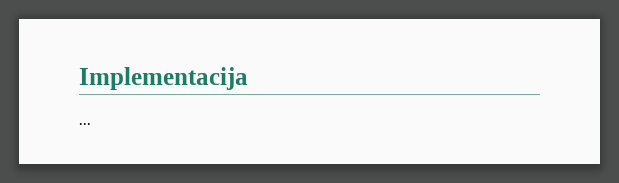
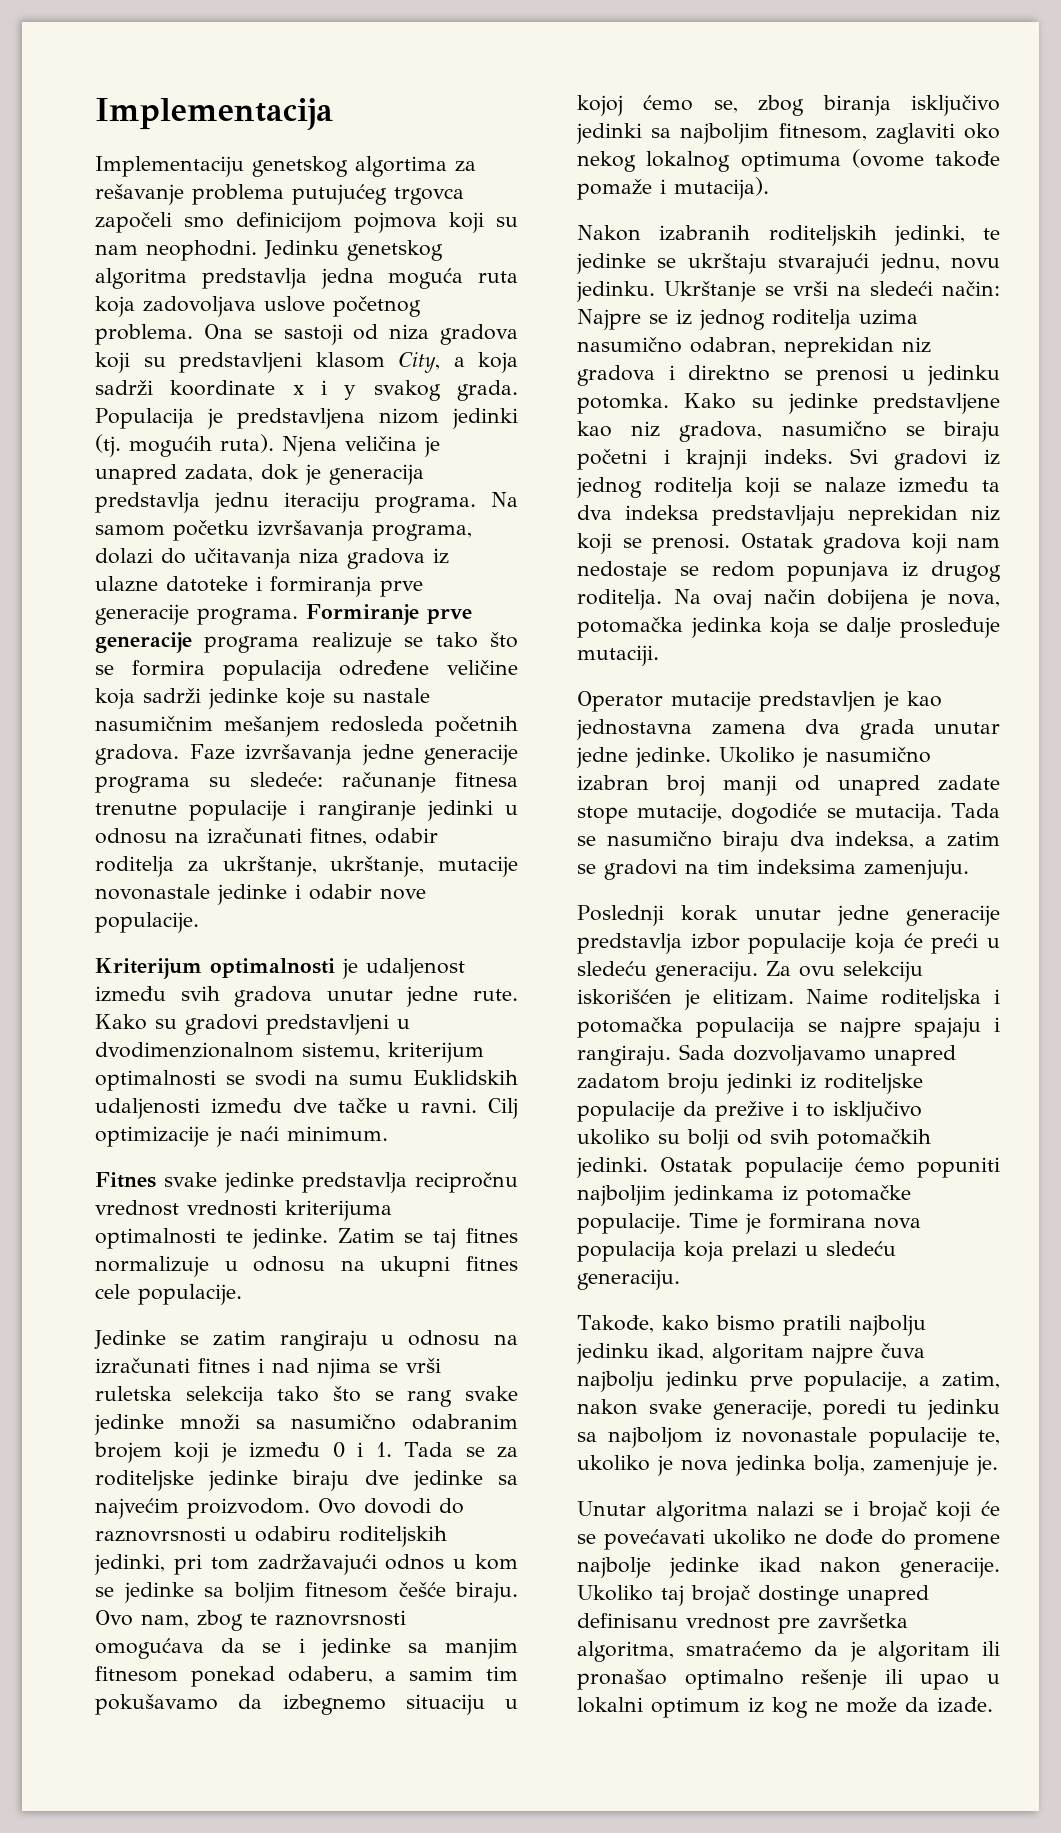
[79,123,91,125] ... -> [95,156,476,177] [95,184,464,205] [95,212,518,233] [95,240,443,261] [95,268,518,289] [95,296,421,317] [95,324,518,345] [95,352,518,373] [95,380,518,401] [95,408,518,429] [95,434,440,457] [95,464,424,485] [95,492,518,513] [95,520,472,541] [95,548,449,569] [95,576,423,597] [95,604,472,625] [95,632,518,653] [95,660,518,681] [95,688,430,709] [95,716,518,737] [95,744,518,765] [95,772,518,793] [95,800,518,821] [95,828,438,846] [95,856,518,877] [95,884,426,905] [95,912,199,933] [95,958,465,979] [95,986,518,1007] [95,1014,410,1035] [95,1042,484,1063] [95,1070,518,1091] [95,1098,518,1119] [95,1126,388,1147] [95,1172,518,1193] [95,1200,392,1221] [95,1228,518,1249] [95,1256,518,1277] [95,1284,242,1305] [94,1330,518,1351] [95,1358,441,1379] [95,1386,518,1407] [94,1414,518,1435] [94,1442,518,1463] [95,1470,518,1491] [95,1498,464,1519] [95,1526,447,1547] [94,1554,518,1575] [95,1582,518,1603] [95,1610,406,1631] [95,1638,518,1659] [95,1666,518,1687] [95,1694,518,1715] [577,95,1000,116] [576,123,1000,144] [577,149,1000,172] [577,177,769,200] [577,225,1000,246] [576,253,1000,274] [576,281,1000,302] [577,309,918,330] [577,337,931,358] [577,365,1000,386] [577,393,1000,414] [577,421,1000,442] [577,448,1000,470] [576,477,1000,498] [577,505,1000,526] [577,533,1000,554] [577,561,1001,582] [577,589,1000,610] [577,617,1000,638] [577,645,659,666] [577,691,942,712] [576,719,1000,740] [576,747,931,768] [577,775,1000,796] [577,803,1001,824] [577,831,1000,852] [577,859,969,880] [577,905,1000,926] [577,933,1001,954] [577,961,923,982] [577,989,1000,1010] [577,1017,1000,1038] [577,1044,956,1066] [577,1073,923,1094] [577,1101,922,1122] [577,1129,931,1150] [576,1157,1000,1178] [577,1185,911,1206] [577,1213,921,1234] [577,1241,896,1262] [577,1269,680,1290] [577,1315,926,1336] [576,1343,925,1364] [577,1371,1000,1392] [577,1399,1000,1420] [577,1427,1000,1448] [577,1455,998,1476] [577,1501,1000,1522] [577,1529,1000,1550] [577,1557,1000,1578] [577,1585,929,1606] [577,1613,908,1634] [577,1641,1000,1662] [577,1669,1000,1690] [577,1697,993,1718] Implementaciju genetskog algortima za rešavanje problema putujućeg trgovca započeli smo definicijom pojmova koji su nam neophodni. Jedinku genetskog algoritma predstavlja jedna moguća ruta koja zadovoljava uslove početnog problema. Ona se sastoji od niza gradova koji su predstavljeni klasom City, a koja sadrži koordinate x i y svakog grada. Populacija je predstavljena nizom jedinki (tj. mogućih ruta). Njena veličina je unapred zadata, dok je generacija predstavlja jednu iteraciju programa. Na samom početku izvršavanja programa, dolazi do učitavanja niza gradova iz ulazne datoteke i formiranja prve generacije programa. Formiranje prve generacije programa realizuje se tako što se formira populacija određene veličine koja sadrži jedinke koje su nastale nasumičnim mešanjem redosleda početnih gradova. Faze izvršavanja jedne generacije programa su sledeće: računanje fitnesa trenutne populacije i rangiranje jedinki u odnosu na izračunati fitnes, odabir roditelja za ukrštanje, ukrštanje, mutacije novonastale jedinke i odabir nove populacije. // Kriterijum optimalnosti je udaljenost između svih gradova unutar jedne rute. Kako su gradovi predstavljeni u dvodimenzionalnom sistemu, kriterijum optimalnosti se svodi na sumu Euklidskih udaljenosti između dve tačke u ravni. Cilj optimizacije je naći minimum. // Fitnes svake jedinke predstavlja recipročnu vrednost vrednosti kriterijuma optimalnosti te jedinke. Zatim se taj fitnes normalizuje u odnosu na ukupni fitnes cele populacije. // Jedinke se zatim rangiraju u odnosu na izračunati fitnes i nad njima se vrši ruletska selekcija tako što se rang svake jedinke množi sa nasumično odabranim brojem koji je između 0 i 1. Tada se za roditeljske jedinke biraju dve jedinke sa najvećim proizvodom. Ovo dovodi do raznovrsnosti u odabiru roditeljskih jedinki, pri tom zadržavajući odnos u kom se jedinke sa boljim fitnesom češće biraju. Ovo nam, zbog te raznovrsnosti omogućava da se i jedinke sa manjim fitnesom ponekad odaberu, a samim tim pokušavamo da izbegnemo situaciju u kojoj ćemo se, zbog biranja isključivo jedinki sa najboljim fitnesom, zaglaviti oko nekog lokalnog optimuma (ovome takođe pomaže i mutacija). // Nakon izabranih roditeljskih jedinki, te jedinke se ukrštaju stvarajući jednu, novu jedinku. Ukrštanje se vrši na sledeći način: Najpre se iz jednog roditelja uzima nasumično odabran, neprekidan niz gradova i direktno se prenosi u jedinku potomka. Kako su jedinke predstavljene kao niz gradova, nasumično se biraju početni i krajnji indeks. Svi gradovi iz jednog roditelja koji se nalaze između ta dva indeksa predstavljaju neprekidan niz koji se prenosi. Ostatak gradova koji nam nedostaje se redom popunjava iz drugog roditelja. Na ovaj način dobijena je nova, potomačka jedinka koja se dalje prosleđuje mutaciji. // Operator mutacije predstavljen je kao jednostavna zamena dva grada unutar jedne jedinke. Ukoliko je nasumično izabran broj manji od unapred zadate stope mutacije, dogodiće se mutacija. Tada se nasumično biraju dva indeksa, a zatim se gradovi na tim indeksima zamenjuju. // Poslednji korak unutar jedne generacije predstavlja izbor populacije koja će preći u sledeću generaciju. Za ovu selekciju iskorišćen je elitizam. Naime roditeljska i potomačka populacija se najpre spajaju i rangiraju. Sada dozvoljavamo unapred zadatom broju jedinki iz roditeljske populacije da prežive i to isključivo ukoliko su bolji od svih potomačkih jedinki. Ostatak populacije ćemo popuniti najboljim jedinkama iz potomačke populacije. Time je formirana nova populacija koja prelazi u sledeću generaciju. // Takođe, kako bismo pratili najbolju jedinku ikad, algoritam najpre čuva najbolju jedinku prve populacije, a zatim, nakon svake generacije, poredi tu jedinku sa najboljom iz novonastale populacije te, ukoliko je nova jedinka bolja, zamenjuje je. // Unutar algoritma nalazi se i brojač koji će se povećavati ukoliko ne dođe do promene najbolje jedinke ikad nakon generacije. Ukoliko taj brojač dostinge unapred definisanu vrednost pre završetka algoritma, smatraćemo da je algoritam ili pronašao optimalno rešenje ili upao u lokalni optimum iz kog ne može da izađe.

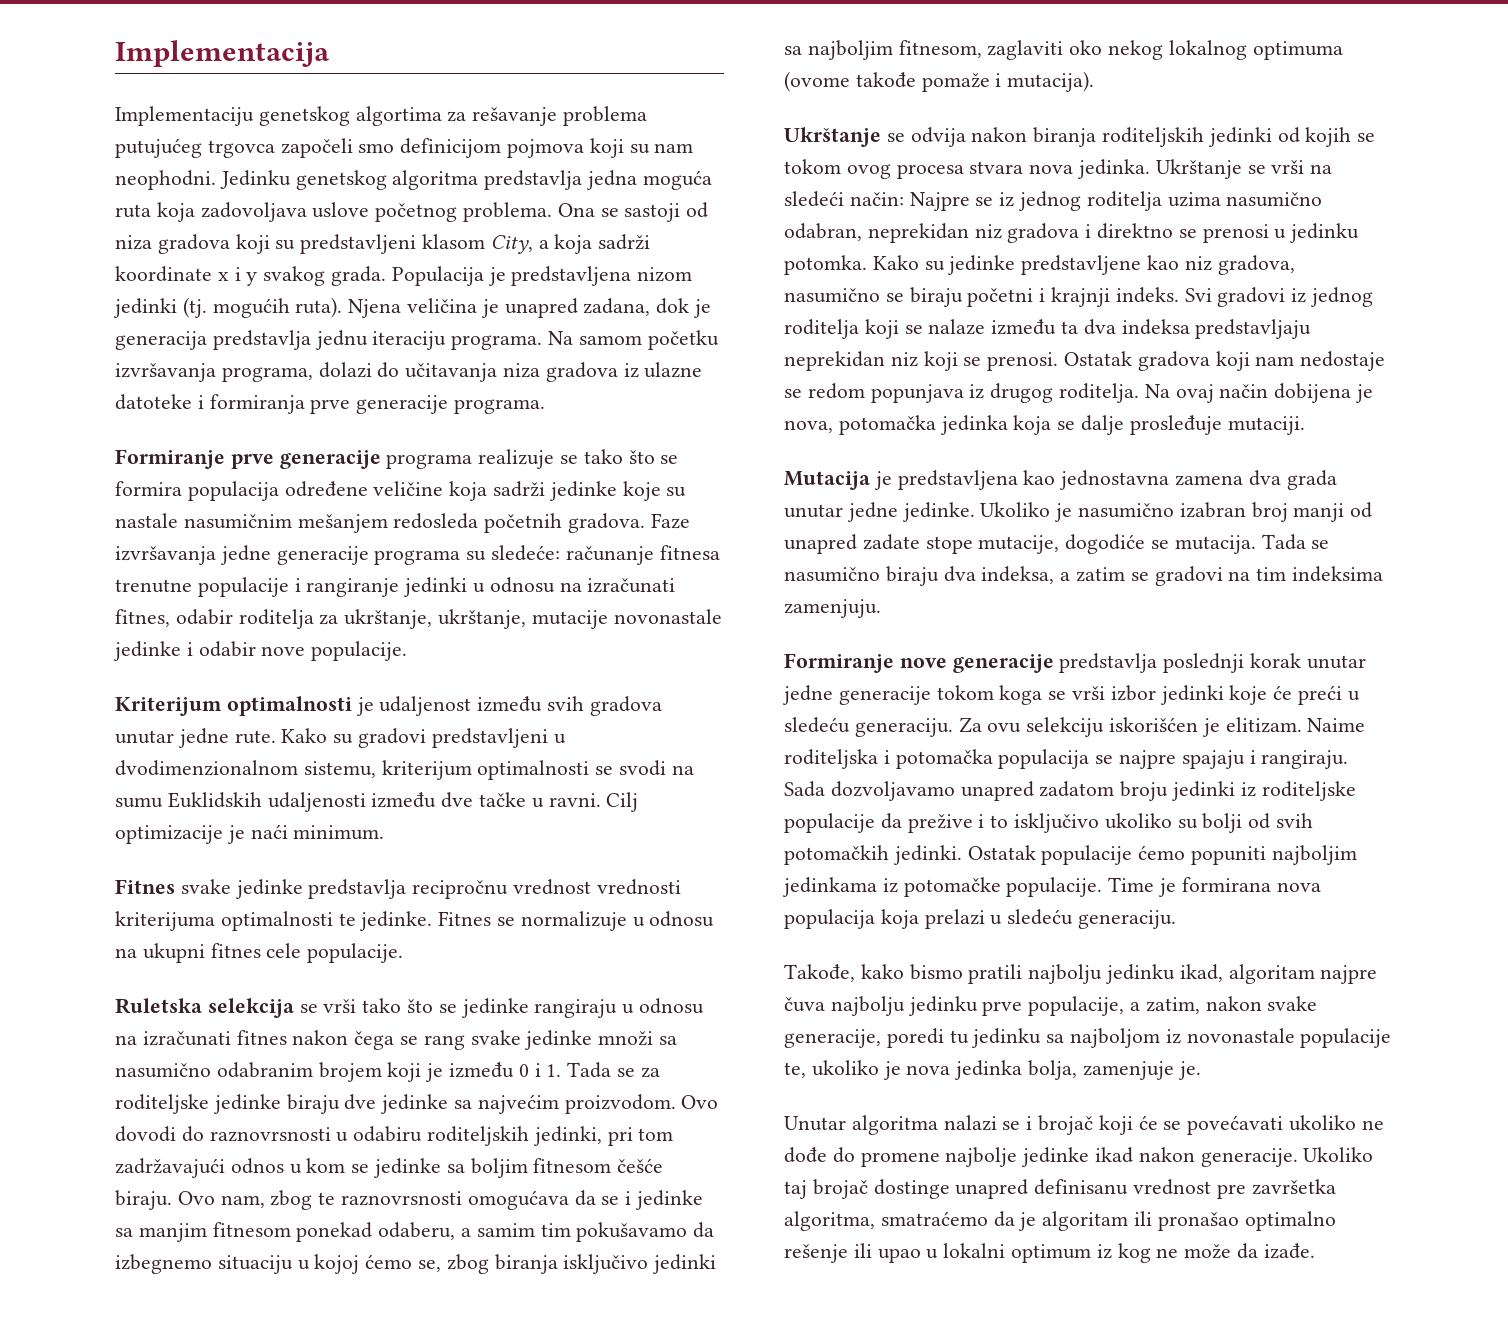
[185,464,253,482] zadata, -> [583,298,651,316] zadana,
(298, 616) none -> (546, 406) //
[337,1228,518,1249] Zatim se taj fitnes -> [438,911,516,926] Fitnes se
[94,1330,266,1349] Jedinke se zatim -> [115,998,529,1018] Ruletska selekcija se vrši tako što se jedinke
[258,1358,441,1379] [95,1386,361,1407] i nad njima se vrši ruletska selekcija tako što -> [292,1030,395,1050] nakon čega
[577,225,1000,246] [576,253,1000,274] [576,281,655,302] Nakon izabranih roditeljskih jedinki, te jedinke se ukrštaju stvarajući jednu, novu jedinku. -> [784,127,1376,147] [784,159,1151,179] Ukrštanje se odvija nakon biranja roditeljskih jedinki od kojih se tokom ovog procesa stvara nova jedinka.
[577,691,899,712] Operator mutacije predstavljen je -> [784,470,1018,490] Mutacija je predstavljena
[577,905,1000,926] [577,933,895,954] Poslednji korak unutar jedne generacije predstavlja izbor populacije koja -> [784,653,1366,673] [782,685,1268,705] Formiranje nove generacije predstavlja poslednji korak unutar jedne generacije tokom koga se vrši izbor jedinki koje

